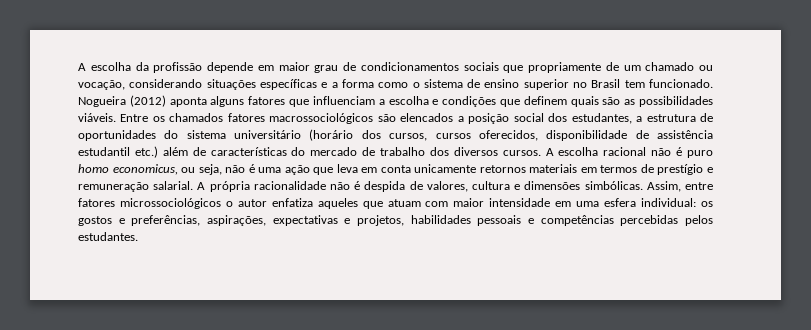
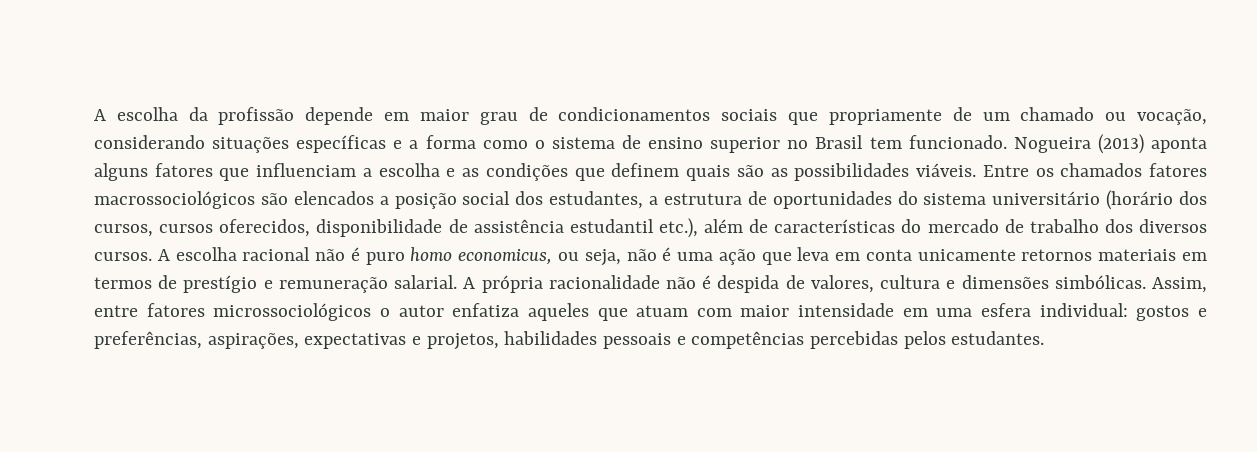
[129,95,166,107] (2012) -> [1097,134,1144,154] (2013)
(439, 102) none -> [462,168,480,177] as
[134,146,158,158] etc.) -> [658,218,698,238] etc.),
[700,201,713,207] os -> (1128, 310) none

